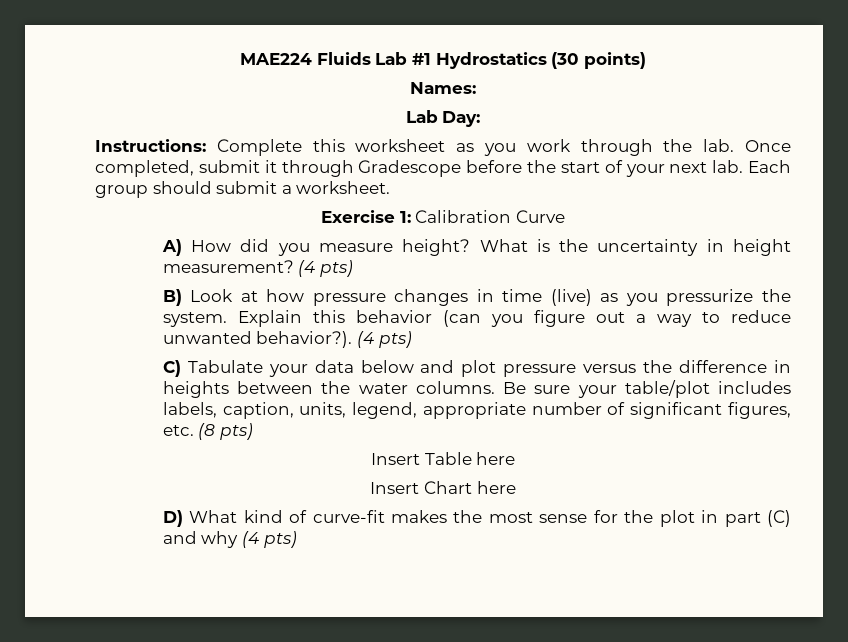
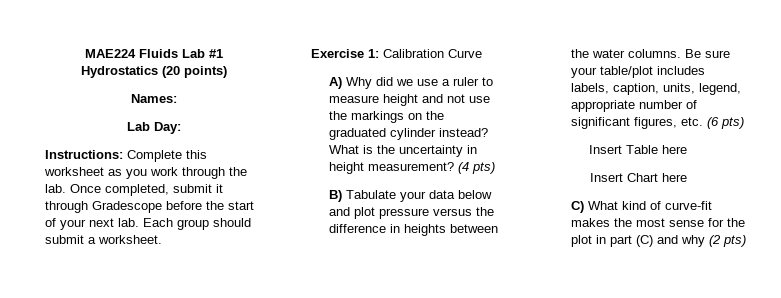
[551,52,580,69] (30 -> [162,66,180,78] (20
[191,239,471,256] How did you measure height? -> [346,77,494,89] [329,94,491,106] [329,111,445,123] [329,128,489,140] Why did we use a ruler to measure height and not use the markings on the graduated cylinder instead?
[190,289,792,306] [162,310,792,327] [162,331,412,348] [162,360,181,377] Look at how pressure changes in time (live) as you pressurize the system. Explain this behavior (can you figure out a way to reduce unwanted behavior?). (4 pts) // C) -> (343, 196) none
[198,423,216,440] (8 -> [707,117,720,129] (6
[162,510,183,527] D) -> [571,201,585,213] C)
[241,531,259,548] (4 -> [709,235,722,247] (2

